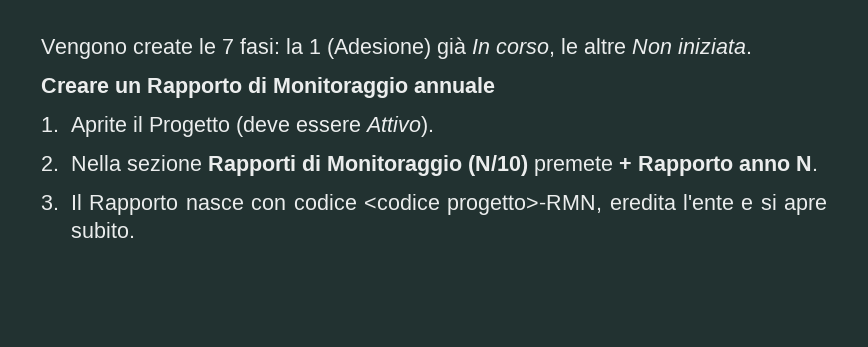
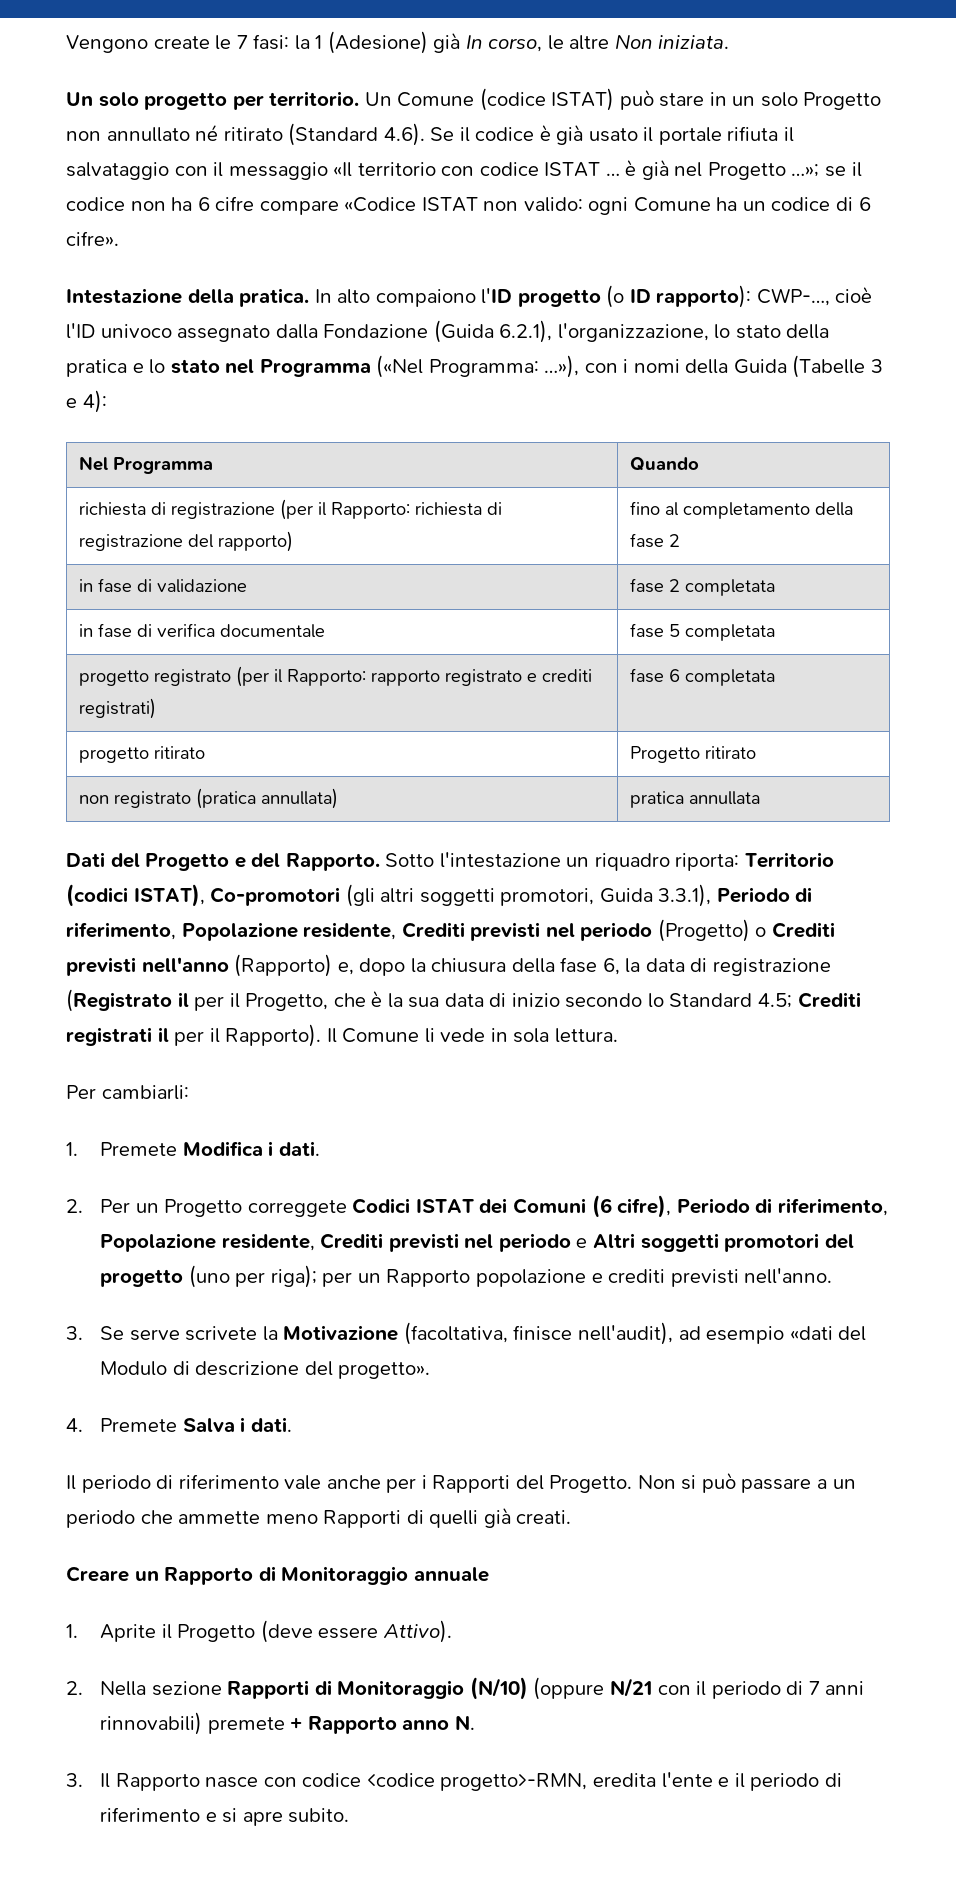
(752, 46) none -> [66,88,882,111] [66,123,795,146] [66,159,862,180] [66,196,871,215] [66,231,119,246] [66,285,873,308] [66,320,830,343] [66,355,884,378] [66,390,107,413] [78,456,213,474] [629,457,699,471] [78,499,502,520] [78,531,293,552] [629,501,853,519] [629,533,680,548] [78,578,247,593] [629,578,775,596] [78,623,325,638] [629,623,775,641] [78,666,592,687] [78,698,156,719] [629,668,775,686] [78,746,205,763] [629,746,756,763] [78,788,338,809] [629,791,760,808] [66,852,834,871] [66,884,813,907] [66,919,835,942] [66,954,831,977] [66,989,861,1012] [66,1024,618,1047] [66,1085,189,1100] [66,1141,320,1156] [66,1195,888,1218] [100,1233,854,1252] [100,1265,833,1288] [66,1322,867,1345] [100,1361,431,1379] [66,1417,292,1432] [66,1472,856,1493] [66,1507,572,1528] // Un solo progetto per territorio. Un Comune (codice ISTAT) può stare in un solo Progetto non annullato né ritirato (Standard 4.6). Se il codice è già usato il portale rifiuta il salvataggio con il messaggio «Il territorio con codice ISTAT … è già nel Progetto …»; se il codice non ha 6 cifre compare «Codice ISTAT non valido: ogni Comune ha un codice di 6 cifre». // Intestazione della pratica. In alto compaiono l'ID progetto (o ID rapporto): CWP-…, cioè l'ID univoco assegnato dalla Fondazione (Guida 6.2.1), l'organizzazione, lo stato della pratica e lo stato nel Programma («Nel Programma: …»), con i nomi della Guida (Tabelle 3 e 4): // Nel Programma | Quando // richiesta di registrazione (per il Rapporto: richiesta di registrazione del rapporto) | fino al completamento della fase 2 // in fase di validazione | fase 2 completata // in fase di verifica documentale | fase 5 completata // progetto registrato (per il Rapporto: rapporto registrato e crediti registrati) | fase 6 completata // progetto ritirato | Progetto ritirato // non registrato (pratica annullata) | pratica annullata // Dati del Progetto e del Rapporto. Sotto l'intestazione un riquadro riporta: Territorio (codici ISTAT), Co-promotori (gli altri soggetti promotori, Guida 3.3.1), Periodo di riferimento, Popolazione residente, Crediti previsti nel periodo (Progetto) o Crediti previsti nell'anno (Rapporto) e, dopo la chiusura della fase 6, la data di registrazione (Registrato il per il Progetto, che è la sua data di inizio secondo lo Standard 4.5; Crediti registrati il per il Rapporto). Il Comune li vede in sola lettura. // Per cambiarli: // 1. Premete Modifica i dati. // 2. Per un Progetto correggete Codici ISTAT dei Comuni (6 cifre), Periodo di riferimento, Popolazione residente, Crediti previsti nel periodo e Altri soggetti promotori del progetto (uno per riga); per un Rapporto popolazione e crediti previsti nell'anno. // 3. Se serve scrivete la Motivazione (facoltativa, finisce nell'audit), ad esempio «dati del Modulo di descrizione del progetto». // 4. Premete Salva i dati. // Il periodo di riferimento vale anche per i Rapporti del Progetto. Non si può passare a un periodo che ammette meno Rapporti di quelli già creati.
(529, 165) none -> [533,1677,865,1700] [100,1712,203,1735] (oppure N/21 con il periodo di 7 anni rinnovabili)
(754, 204) none -> [734,1773,842,1791] [100,1807,217,1822] il periodo di riferimento e

